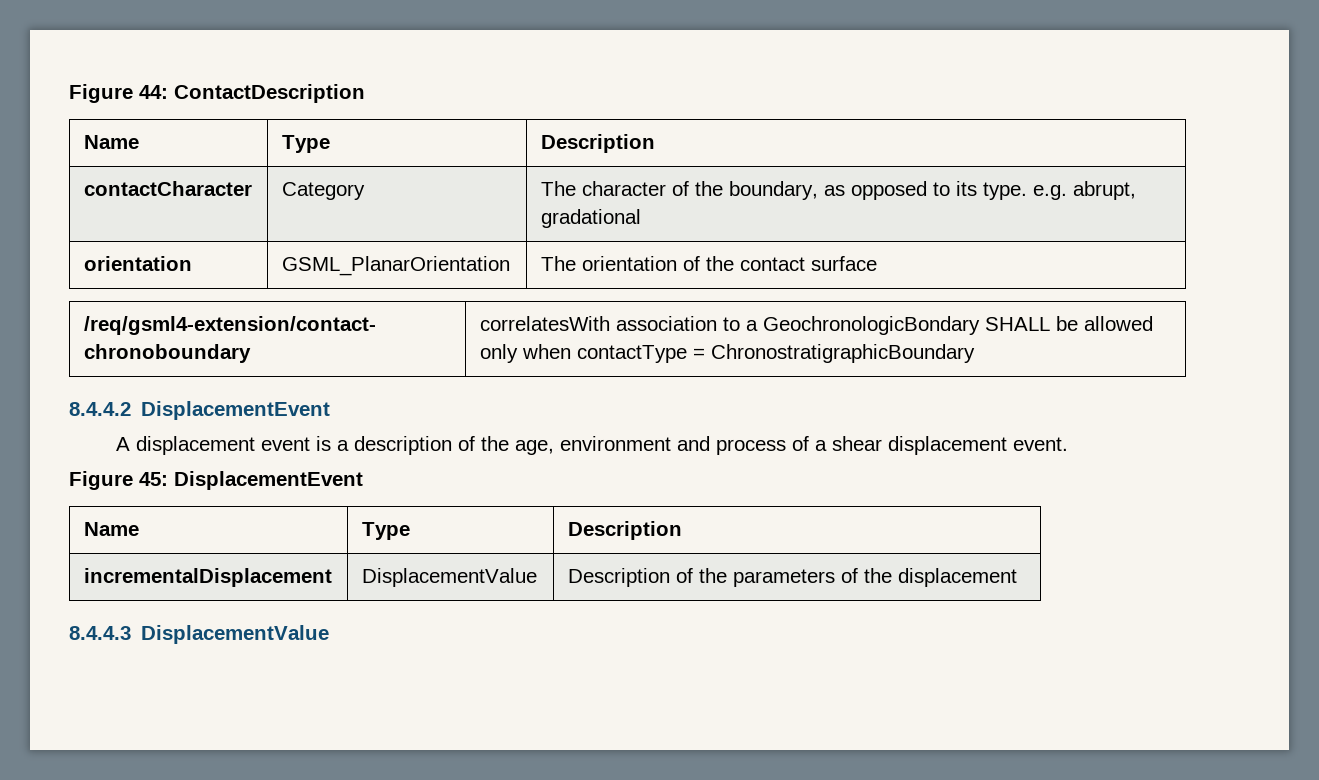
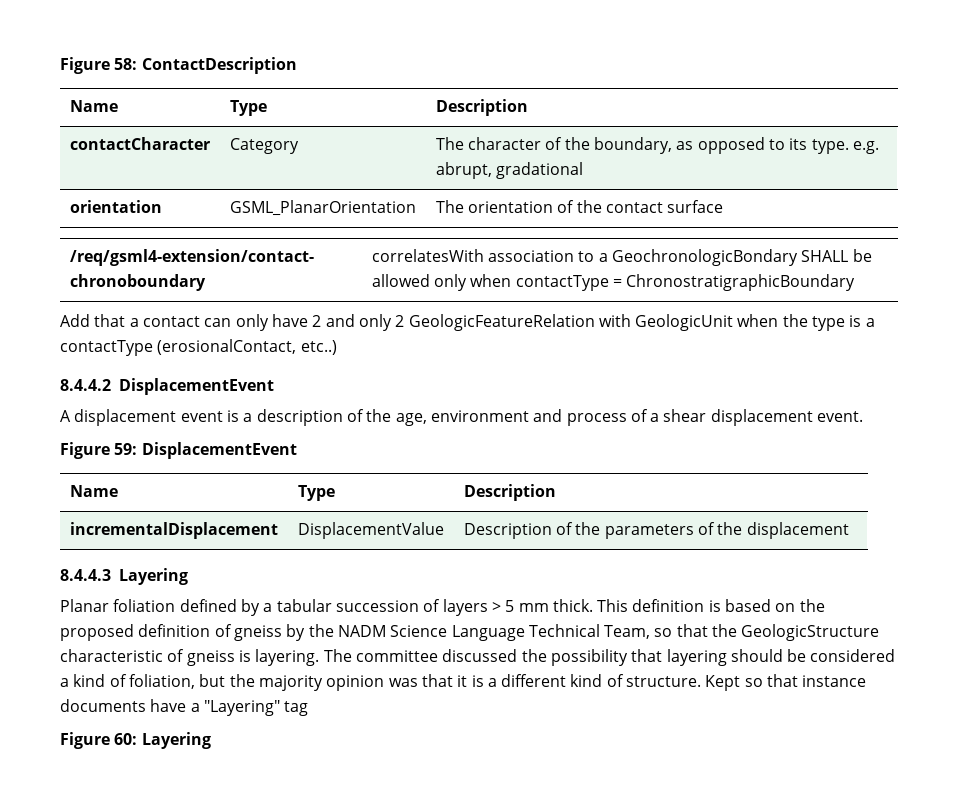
[69,84,168,103] Figure 44: -> [60,57,138,74] Figure 58:
(975, 353) none -> [60,314,875,331] [60,339,337,356] // Add that a contact can only have 2 and only 2 GeologicFeatureRelation with GeologicUnit when the type is a contactType (erosionalContact, etc..)
[139,472,168,486] 45: -> [114,443,138,455] 59:
[141,625,330,644] DisplacementValue -> [119,568,188,585] [60,599,825,616] [60,624,880,641] [60,649,896,666] [60,674,867,691] [60,699,309,716] [60,732,211,749] Layering // Planar foliation defined by a tabular succession of layers > 5 mm thick. This definition is based on the proposed definition of gneiss by the NADM Science Language Technical Team, so that the GeologicStructure characteristic of gneiss is layering. The committee discussed the possibility that layering should be considered a kind of foliation, but the majority opinion was that it is a different kind of structure. Kept so that instance documents have a "Layering" tag // Figure 60: Layering

